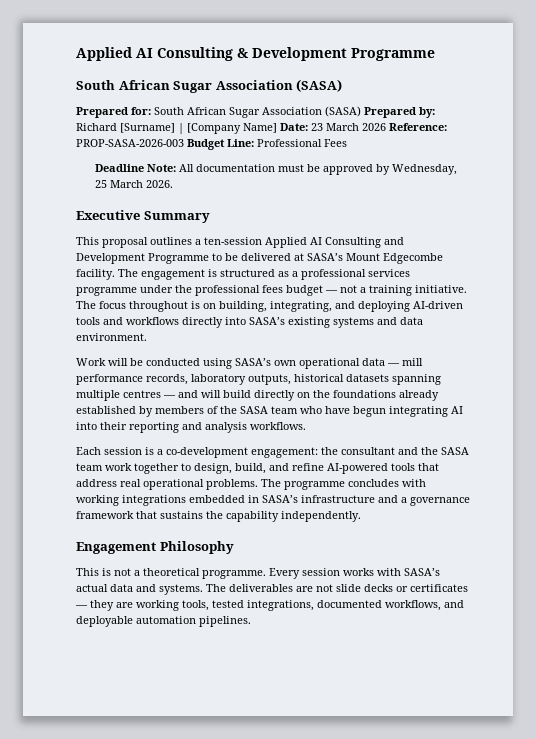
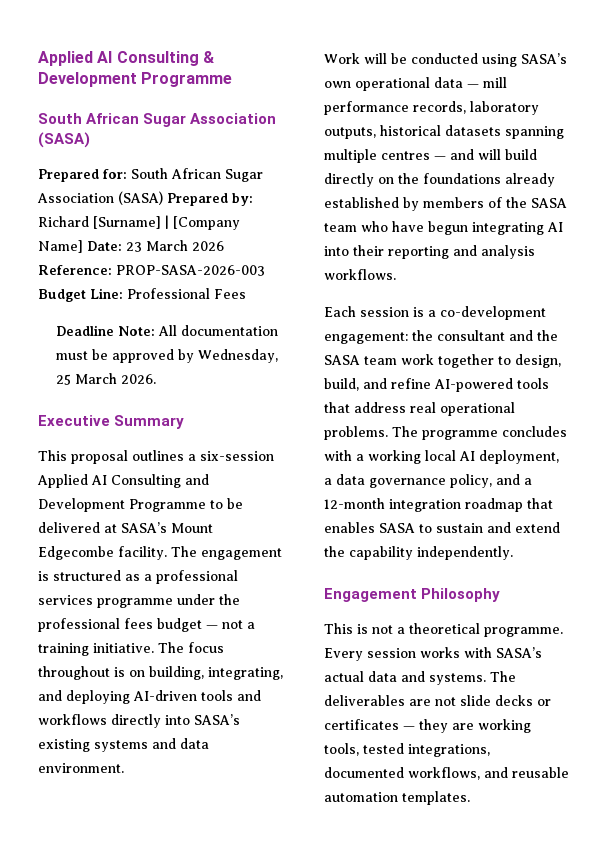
[204,237,262,245] ten-session -> [200,451,274,461] six-session
[76,495,470,506] [76,511,203,519] working integrations embedded in SASA’s infrastructure and a governance framework that sustains -> [356,450,559,464] [324,474,532,488] [324,498,553,512] [324,522,560,533] a working local AI deployment, a data governance policy, and a 12-month integration roadmap that enables SASA to sustain and extend
[76,616,251,627] deployable automation pipelines. -> [512,767,569,778] [324,791,470,805] reusable automation templates.

